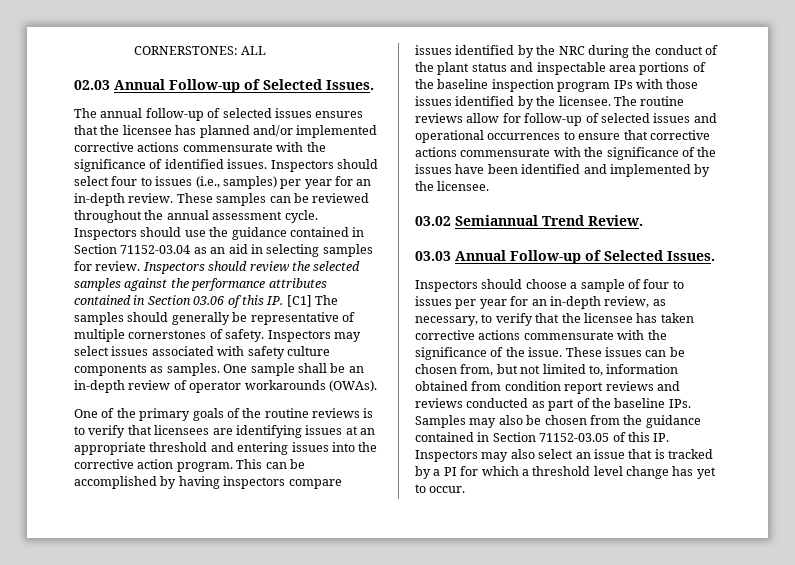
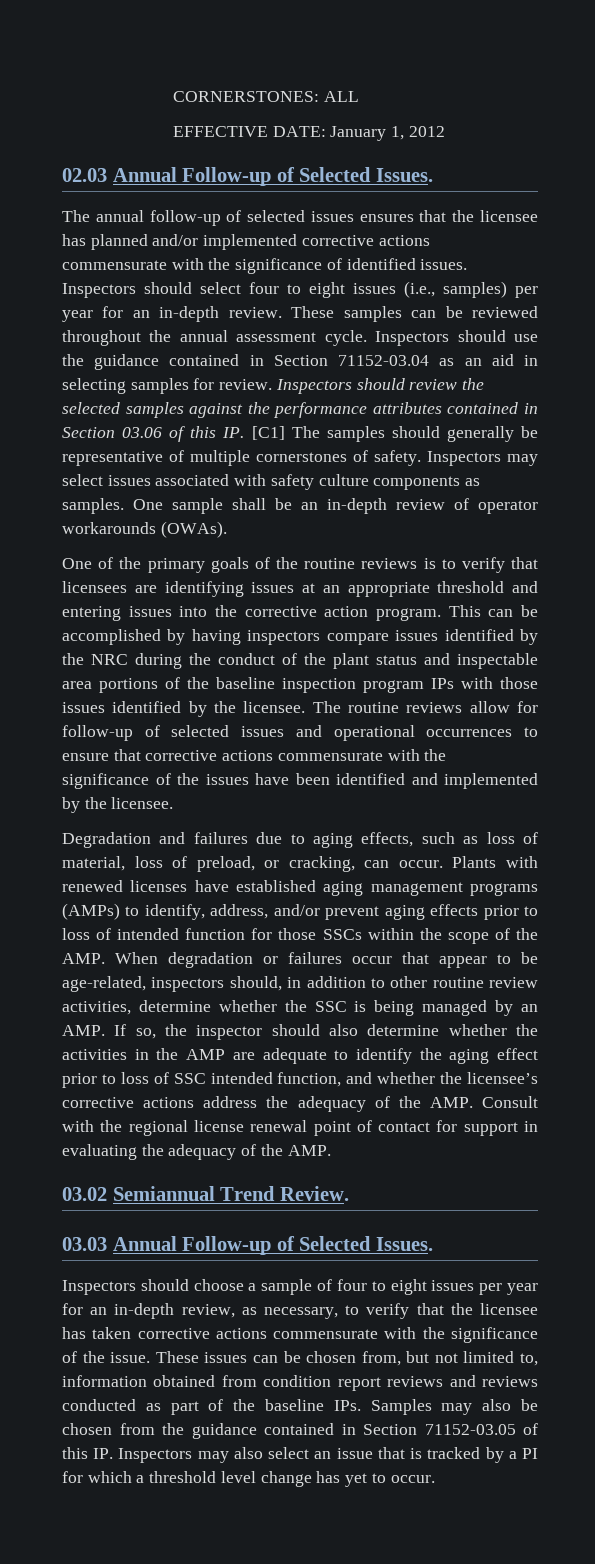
(267, 50) none -> [172,126,445,141] // EFFECTIVE DATE: January 1, 2012
(152, 181) none -> [309,282,345,298] eight
(490, 186) none -> [62,832,538,848] [62,856,538,872] [62,880,538,896] [62,903,539,920] [62,928,538,944] [62,952,538,968] [62,976,538,992] [62,1000,539,1016] [62,1024,538,1040] [62,1048,538,1064] [62,1072,538,1088] [62,1096,538,1112] [62,1120,538,1136] [62,1144,331,1160] // Degradation and failures due to aging effects, such as loss of material, loss of preload, or cracking, can occur. Plants with renewed licenses have established aging management programs (AMPs) to identify, address, and/or prevent aging effects prior to loss of intended function for those SSCs within the scope of the AMP. When degradation or failures occur that appear to be age-related, inspectors should, in addition to other routine review activities, determine whether the SSC is being managed by an AMP. If so, the inspector should also determine whether the activities in the AMP are adequate to identify the aging effect prior to loss of SSC intended function, and whether the licensee’s corrective actions address the adequacy of the AMP. Consult with the regional license renewal point of contact for support in evaluating the adequacy of the AMP.
(684, 284) none -> [390,1279,427,1295] eight

